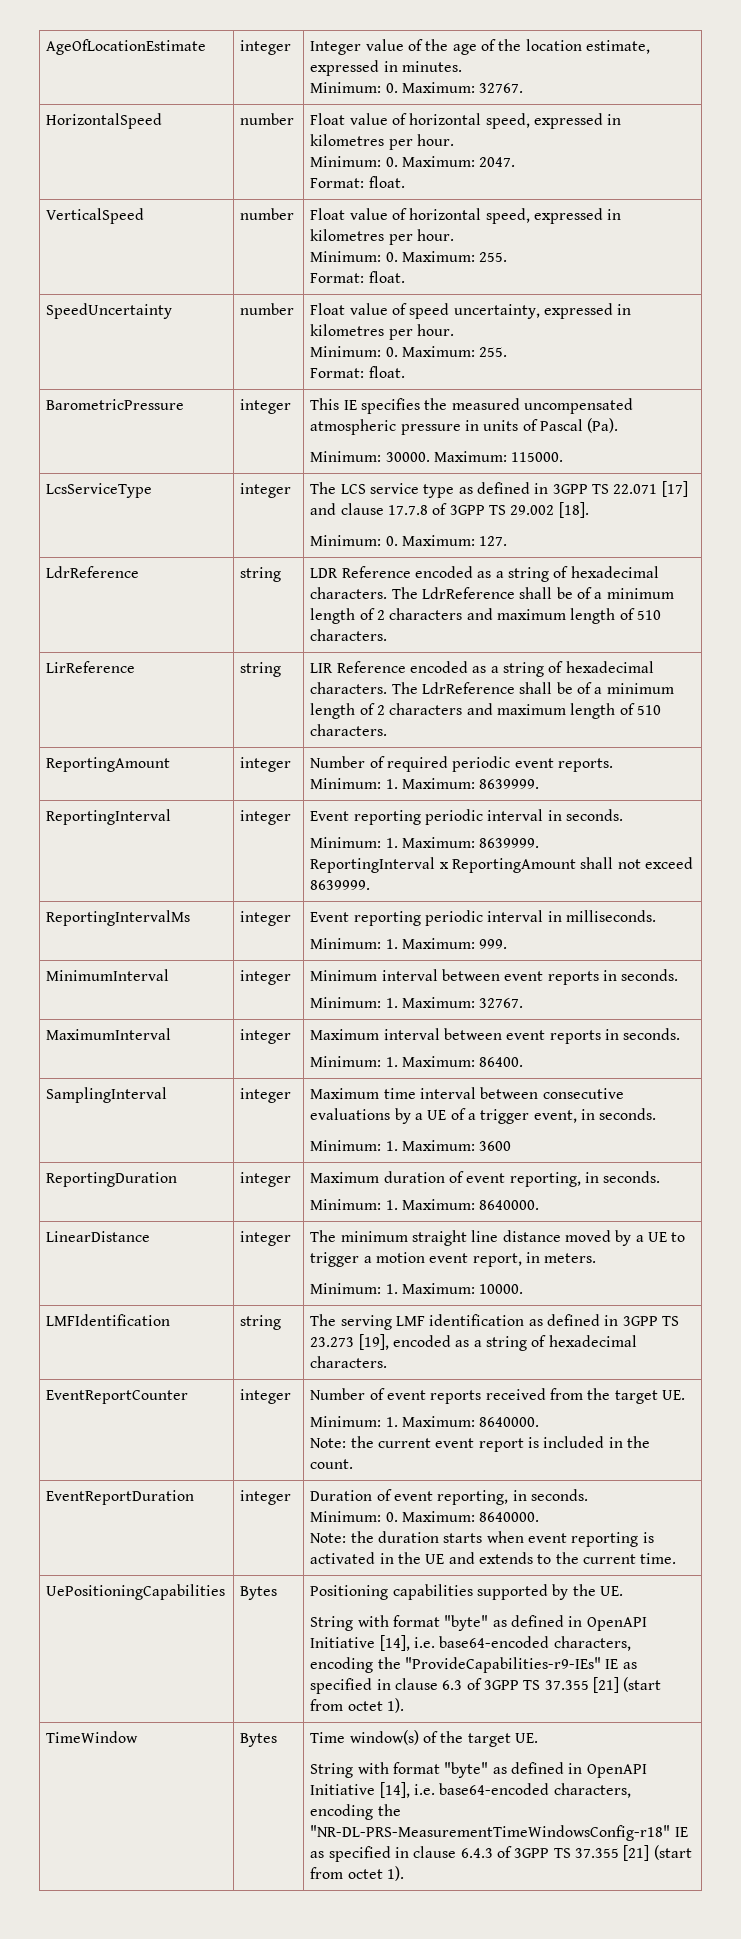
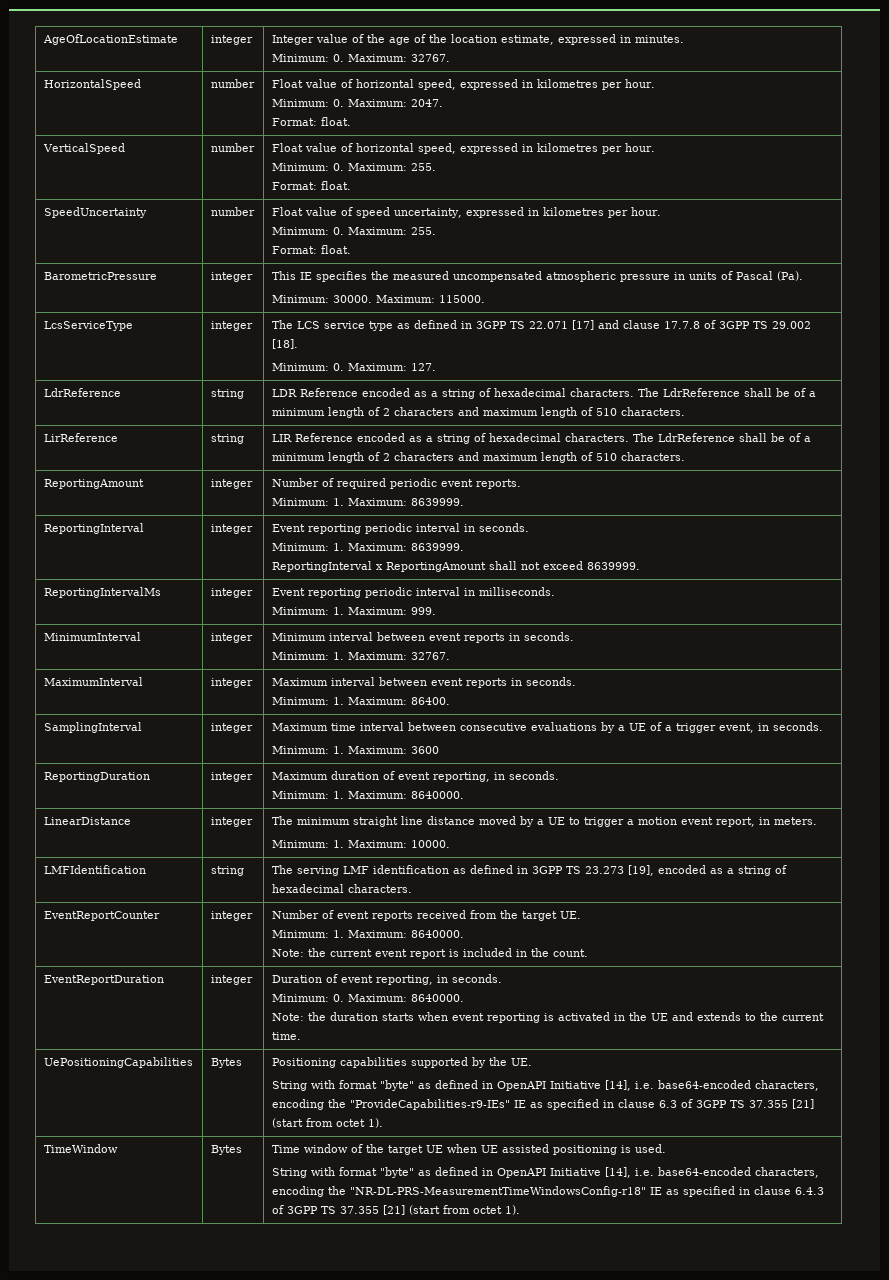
[349,1730,419,1745] window(s) -> [303,1144,348,1153] window
[514,1733,538,1743] UE. -> [425,1144,666,1155] UE when UE assisted positioning is used.

